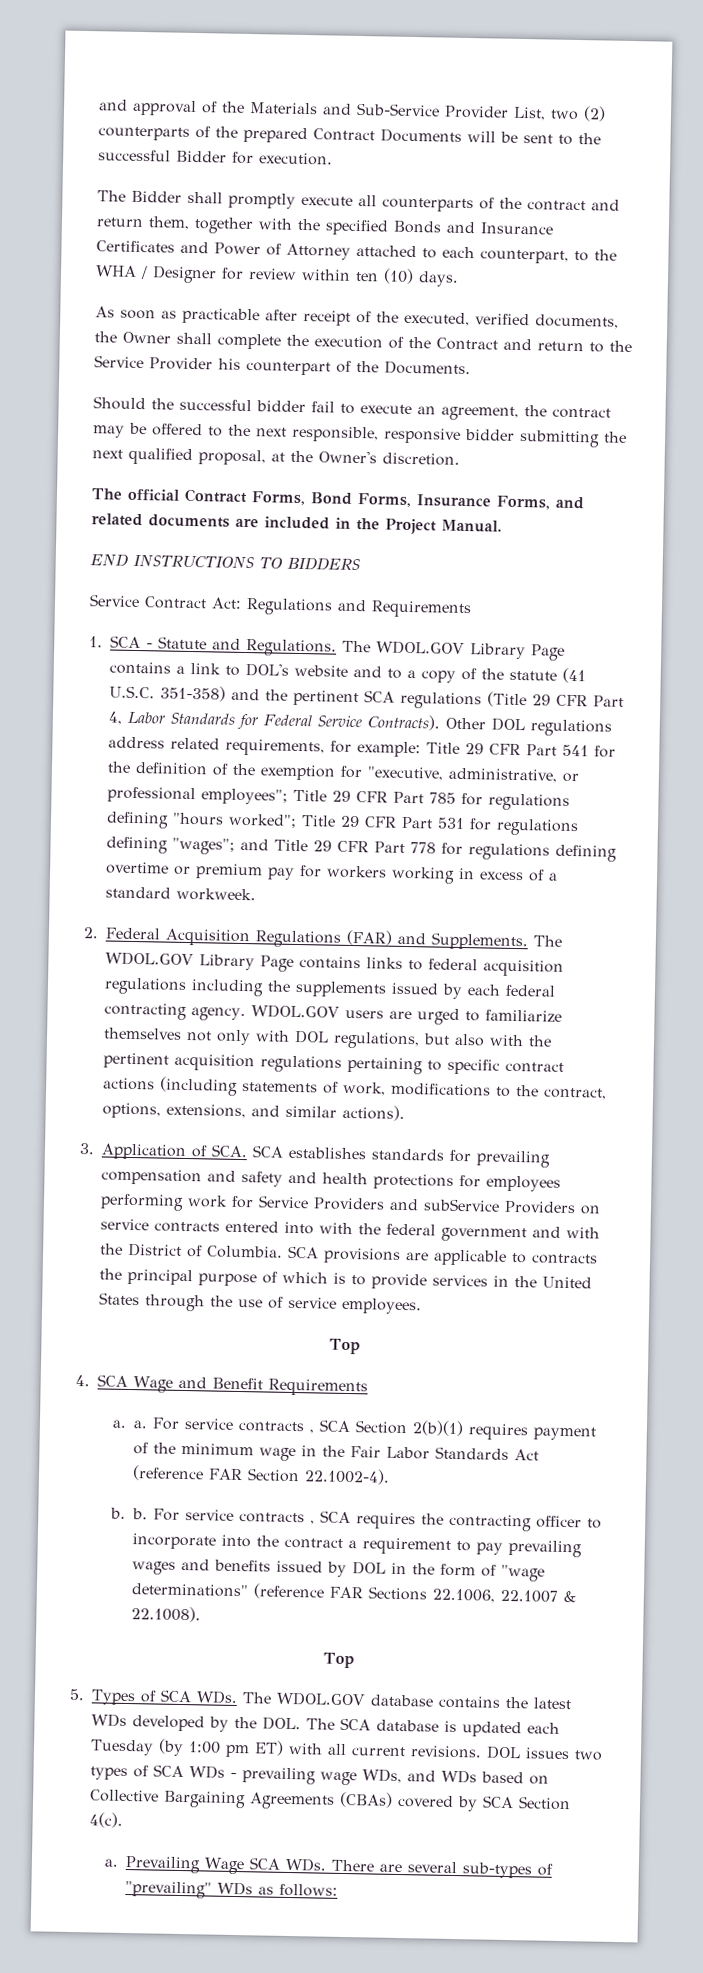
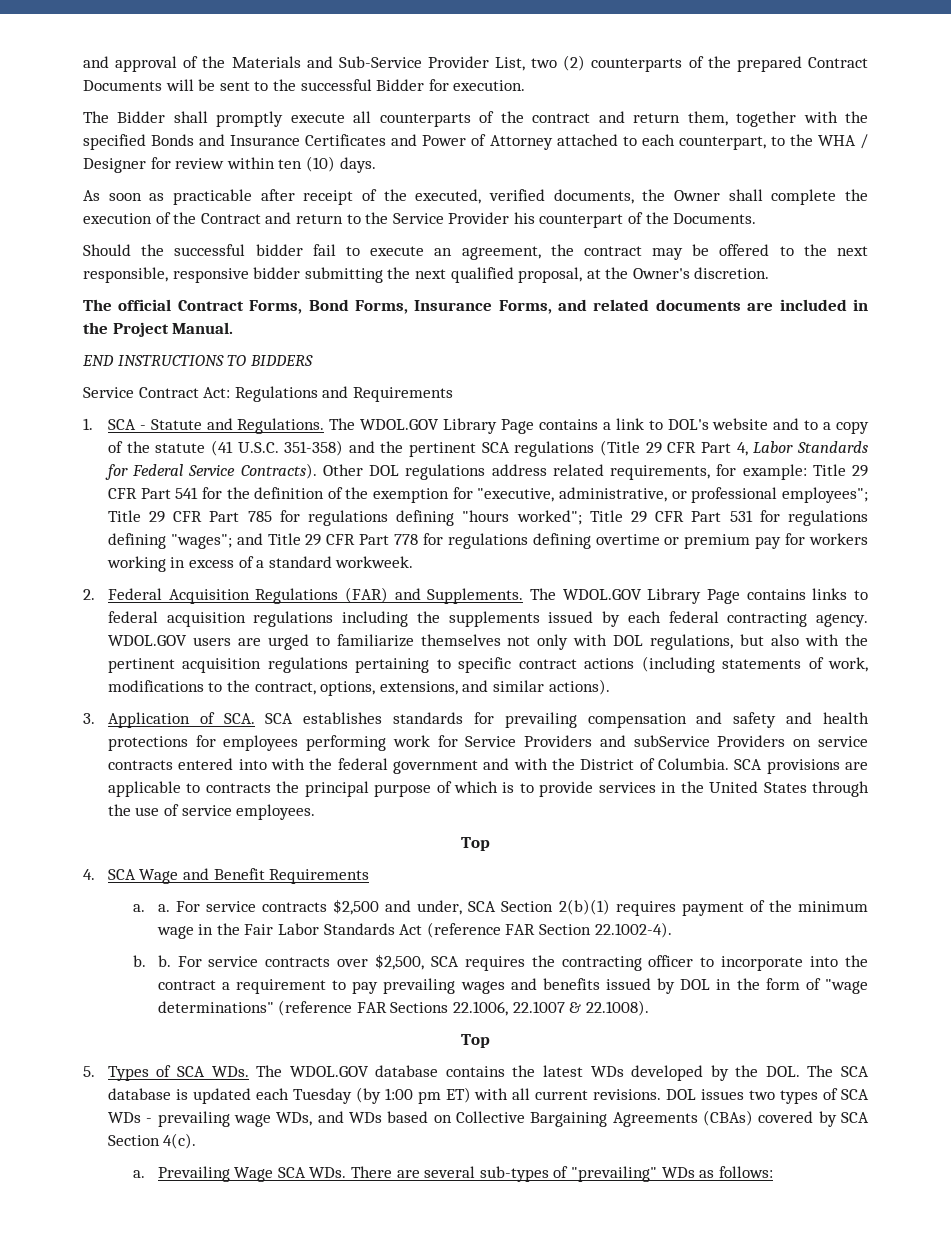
[309,1429,315,1434] , -> [333,899,463,915] $2,500 and under,
[310,1520,316,1525] , -> [337,954,425,970] over $2,500,

